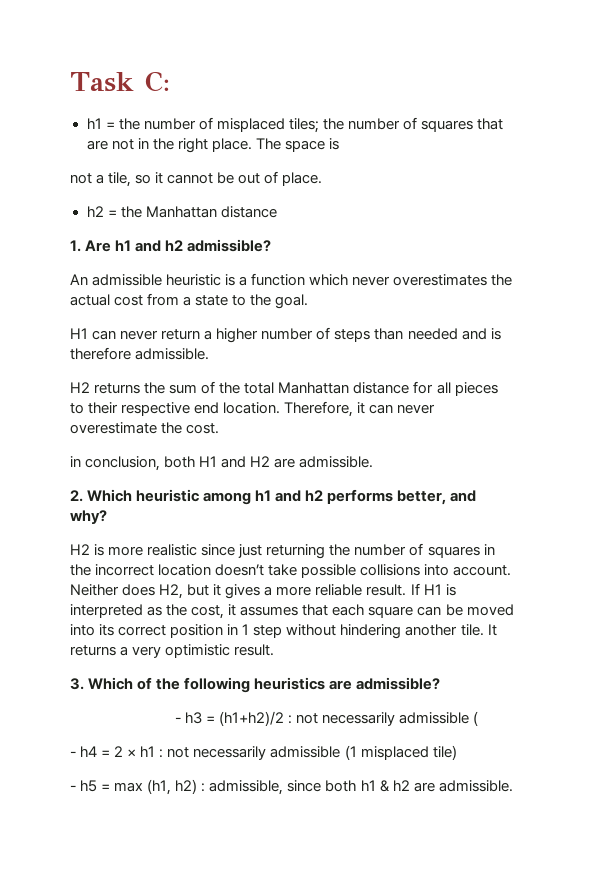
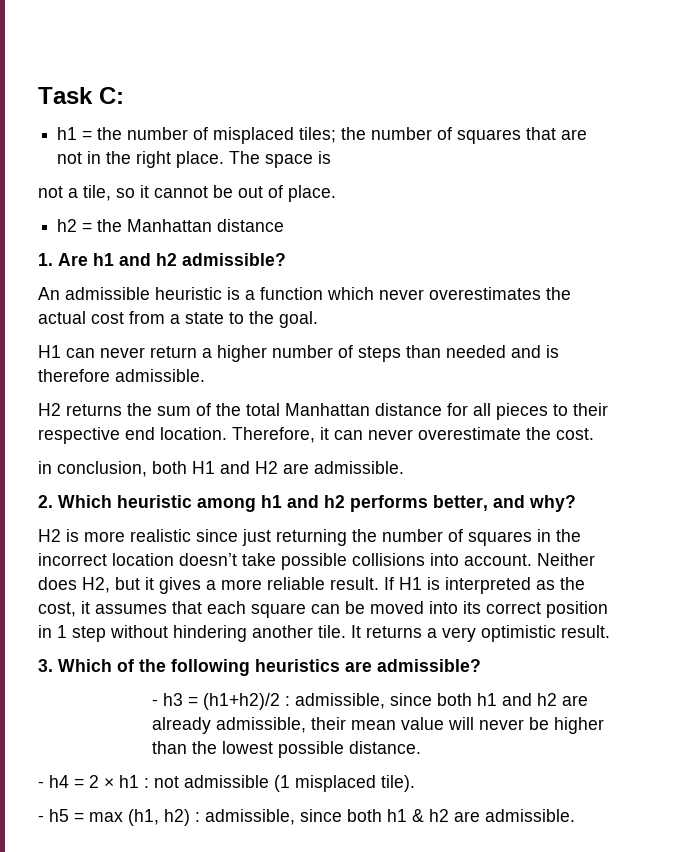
[296,711,479,726] not necessarily admissible ( -> [295,693,589,709] [152,717,605,734] [152,741,422,758] admissible, since both h1 and h2 are already admissible, their mean value will never be higher than the lowest possible distance.
[193,746,267,760] necessarily -> (179, 782) none
[432,745,457,760] tile) -> [381,775,415,792] tile).

